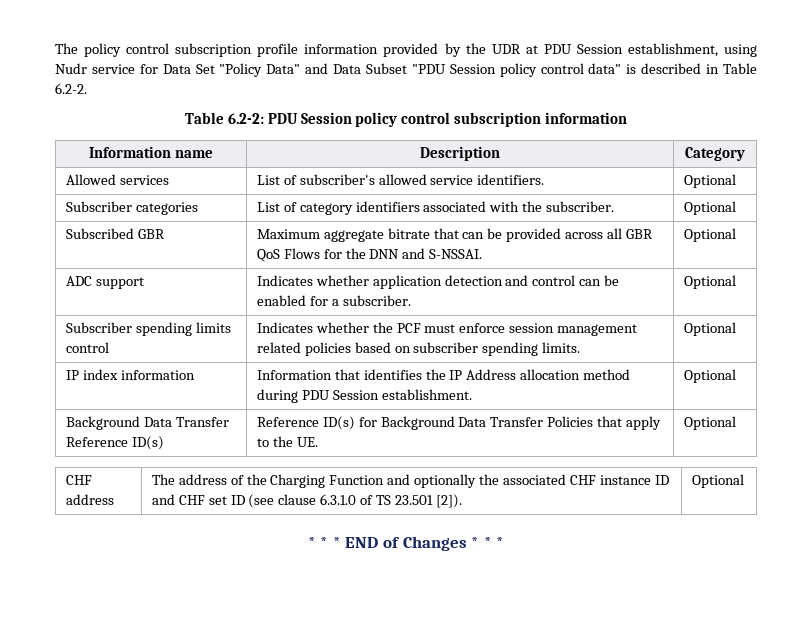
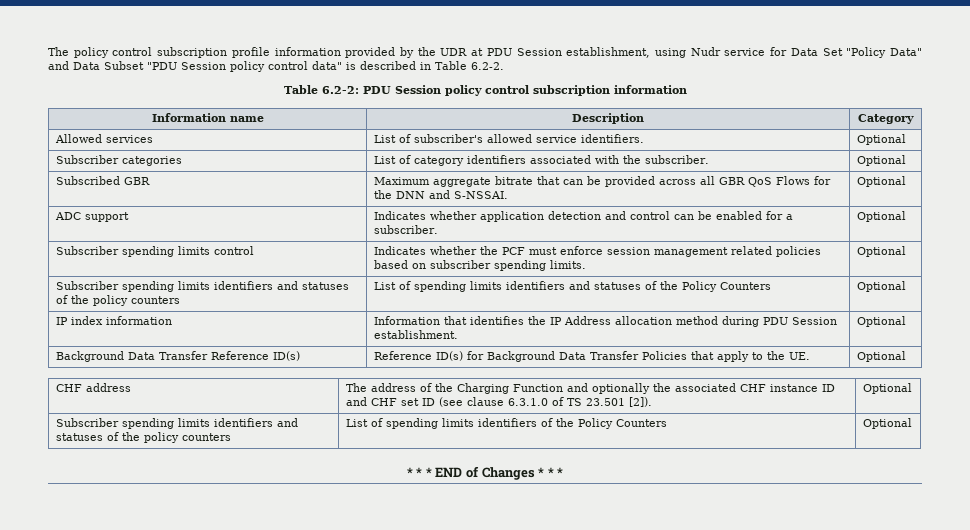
(736, 329) none -> [55,281,349,292] [55,295,180,306] [373,281,771,292] [856,281,906,292] // Subscriber spending limits identifiers and statuses of the policy counters | List of spending limits identifiers and statuses of the Policy Counters | Optional
(744, 481) none -> [55,418,298,429] [55,432,231,443] [345,418,667,429] [862,418,912,429] // Subscriber spending limits identifiers and statuses of the policy counters | List of spending limits identifiers of the Policy Counters | Optional

